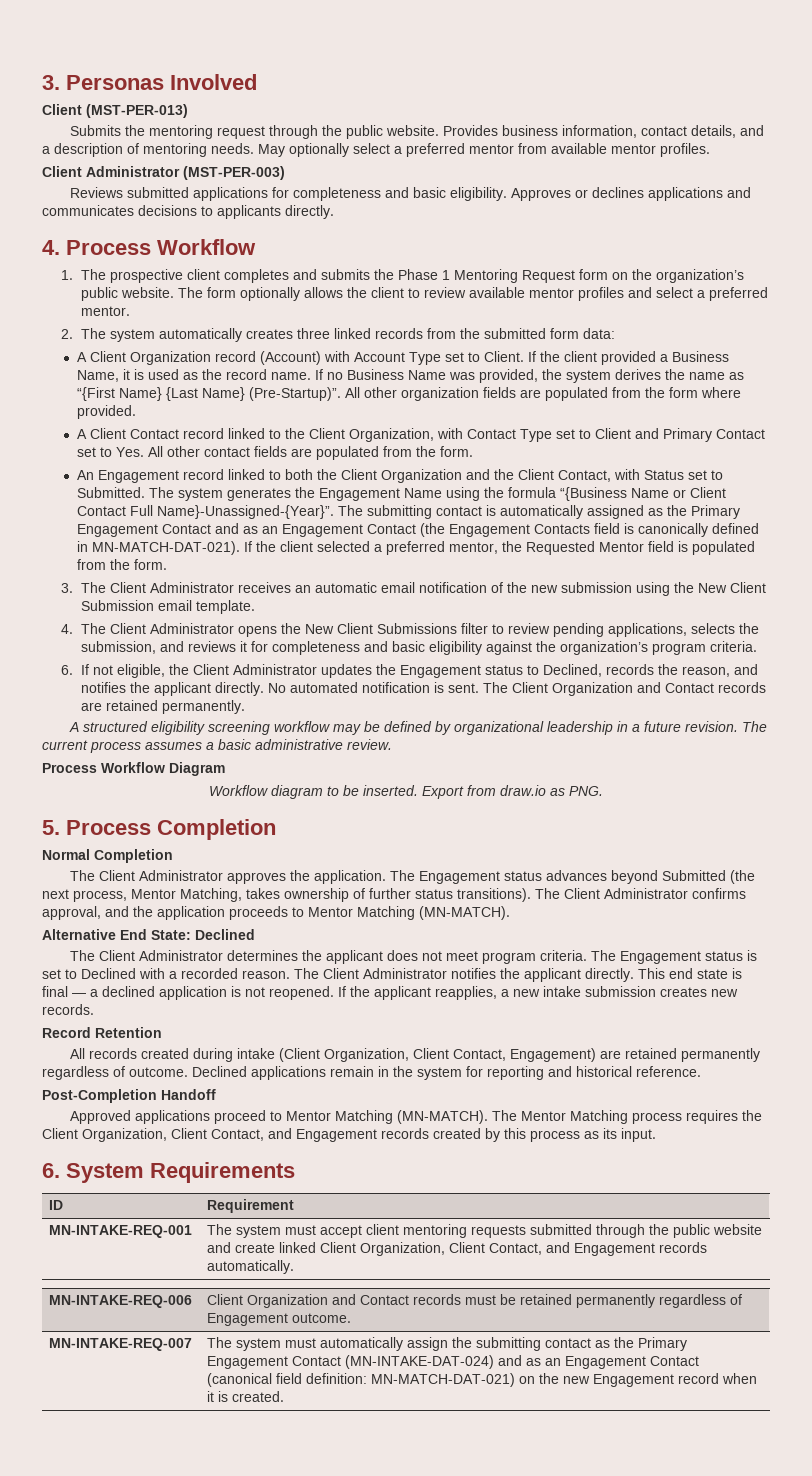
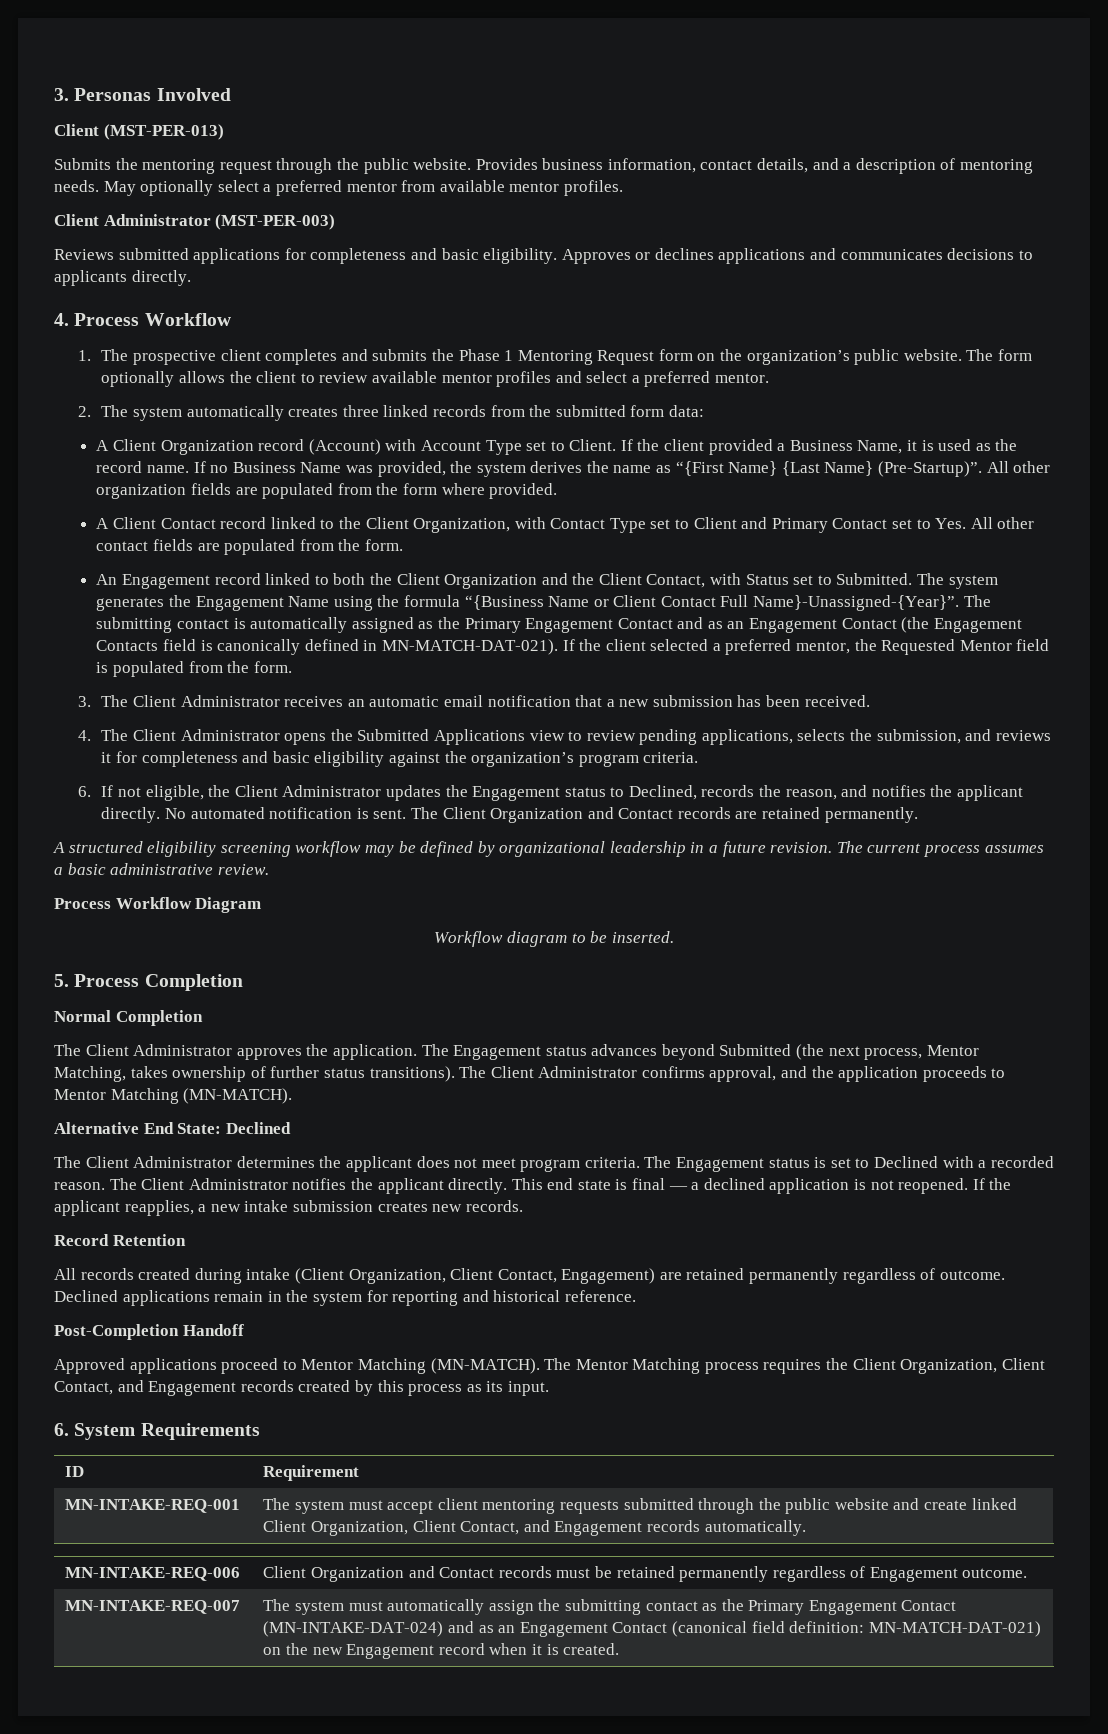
[490,582,766,596] [80,600,255,614] of the new submission using the New Client Submission email template. -> [575,695,870,707] that a new submission has been received.
[304,623,488,634] New Client Submissions filter -> [357,729,565,745] Submitted Applications view
[422,785,603,799] Export from draw.io as PNG. -> (674, 937) none

